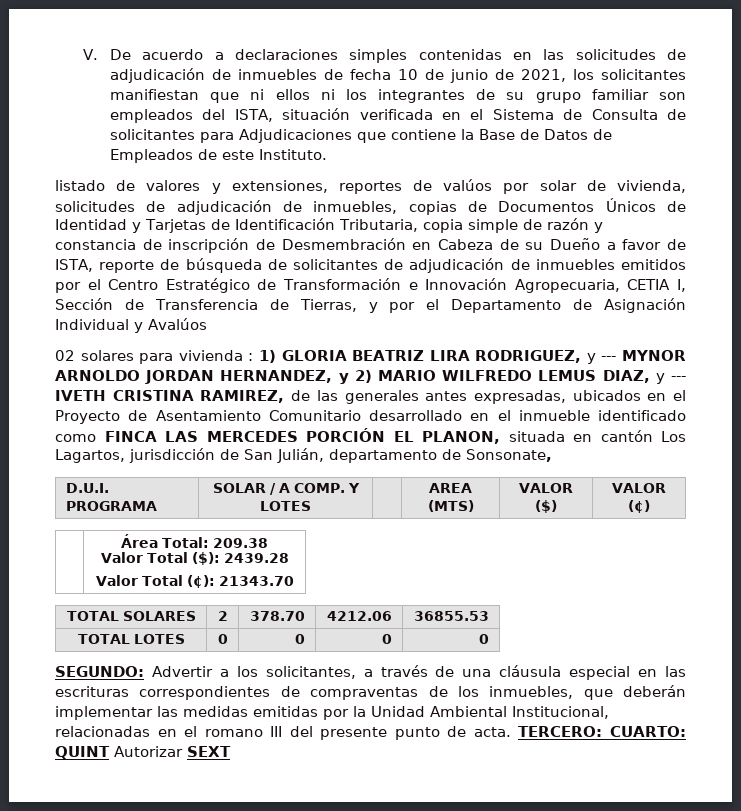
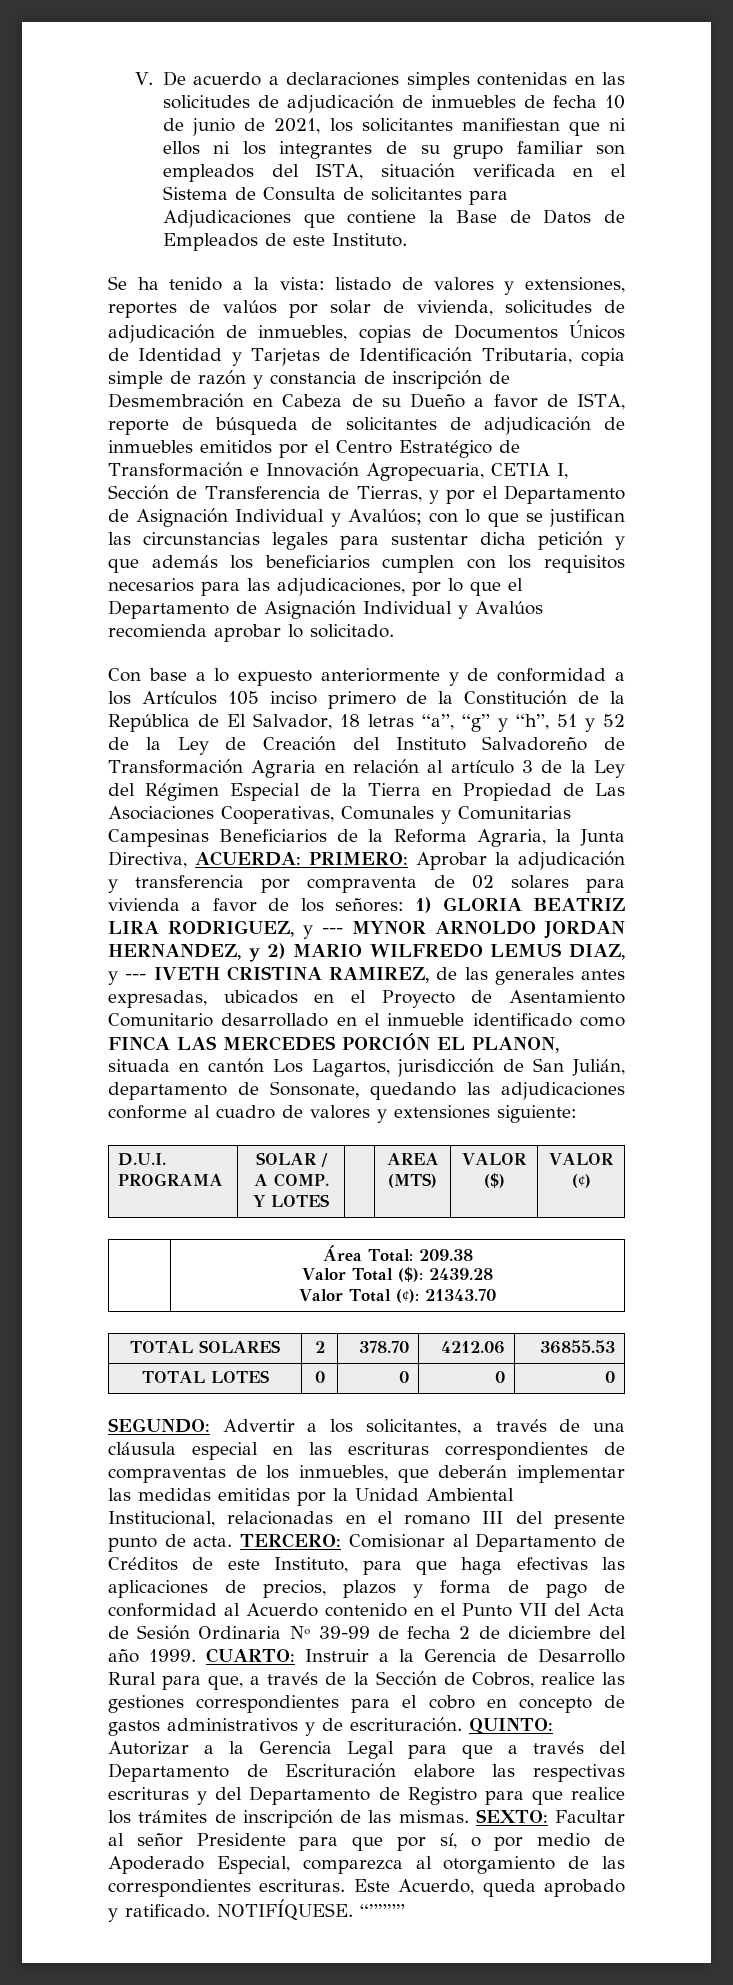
(328, 154) none -> [108,276,325,291] Se ha tenido a la vista:
[148,318,207,330] [55,350,254,364] Avalúos // 02 solares para vivienda : -> [347,509,625,527] [108,531,625,550] [108,555,625,573] [108,578,523,596] [108,600,543,619] [108,624,394,642] [108,668,625,686] [108,690,626,709] [108,713,625,732] [108,736,625,755] [108,759,626,778] [108,783,625,801] [108,806,571,824] [108,829,626,847] [108,851,625,870] [108,875,625,893] [108,898,404,912] Avalúos; con lo que se justifican las circunstancias legales para sustentar dicha petición y que además los beneficiarios cumplen con los requisitos necesarios para las adjudicaciones, por lo que el Departamento de Asignación Individual y Avalúos recomienda aprobar lo solicitado. // Con base a lo expuesto anteriormente y de conformidad a los Artículos 105 inciso primero de la Constitución de la República de El Salvador, 18 letras “a”, “g” y “h”, 51 y 52 de la Ley de Creación del Instituto Salvadoreño de Transformación Agraria en relación al artículo 3 de la Ley del Régimen Especial de la Tierra en Propiedad de Las Asociaciones Cooperativas, Comunales y Comunitarias Campesinas Beneficiarios de la Reforma Agraria, la Junta Directiva, ACUERDA: PRIMERO: Aprobar la adjudicación y transferencia por compraventa de 02 solares para vivienda a favor de los señores:
(552, 455) none -> [370,1082,625,1100] [108,1105,577,1123] quedando las adjudicaciones conforme al cuadro de valores y extensiones siguiente:
[610,726,686,737] [55,746,231,759] CUARTO: QUINT Autorizar SEXT -> [348,1533,625,1552] [108,1557,625,1575] [108,1580,625,1598] [108,1603,625,1617] [108,1625,626,1640] [108,1648,625,1663] [108,1671,625,1690] [108,1695,626,1713] [108,1717,553,1736] [108,1741,626,1759] [108,1763,625,1782] [108,1786,625,1805] [108,1809,625,1828] [108,1833,626,1851] [108,1856,625,1874] [108,1879,625,1897] [108,1899,405,1922] Comisionar al Departamento de Créditos de este Instituto, para que haga efectivas las aplicaciones de precios, plazos y forma de pago de conformidad al Acuerdo contenido en el Punto VII del Acta de Sesión Ordinaria Nº 39-99 de fecha 2 de diciembre del año 1999. CUARTO: Instruir a la Gerencia de Desarrollo Rural para que, a través de la Sección de Cobros, realice las gestiones correspondientes para el cobro en concepto de gastos administrativos y de escrituración. QUINTO: Autorizar a la Gerencia Legal para que a través del Departamento de Escrituración elabore las respectivas escrituras y del Departamento de Registro para que realice los trámites de inscripción de las mismas. SEXTO: Facultar al señor Presidente para que por sí, o por medio de Apoderado Especial, comparezca al otorgamiento de las correspondientes escrituras. Este Acuerdo, queda aprobado y ratificado. NOTIFÍQUESE. “””””

